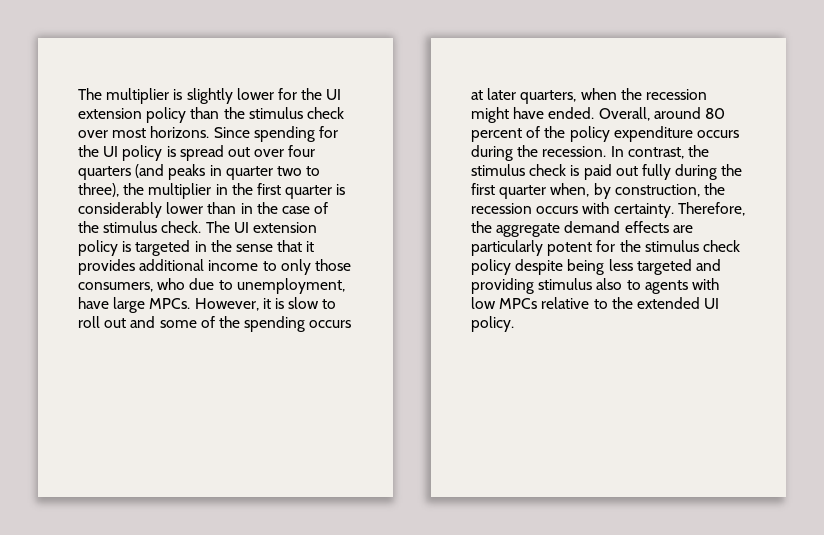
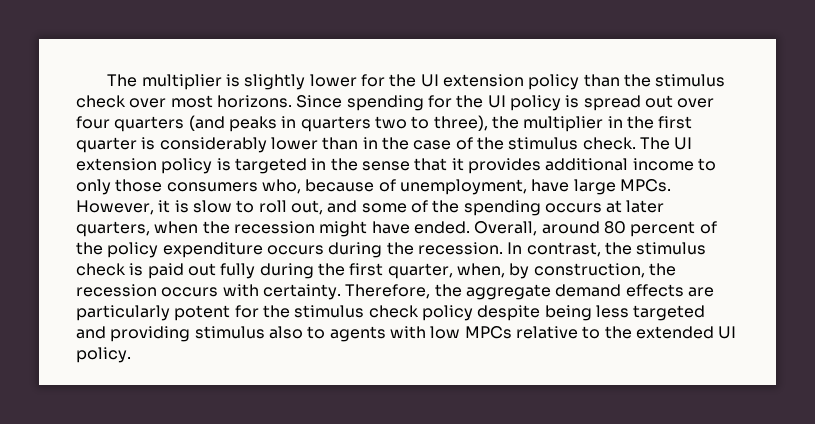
[225,166,273,180] quarter -> [300,116,371,132] quarters
[78,278,233,292] consumers, who due to -> [166,179,396,194] consumers who, because of
[104,318,127,328] out -> [290,200,323,215] out,
[499,185,547,199] quarter -> [387,263,453,279] quarter,

